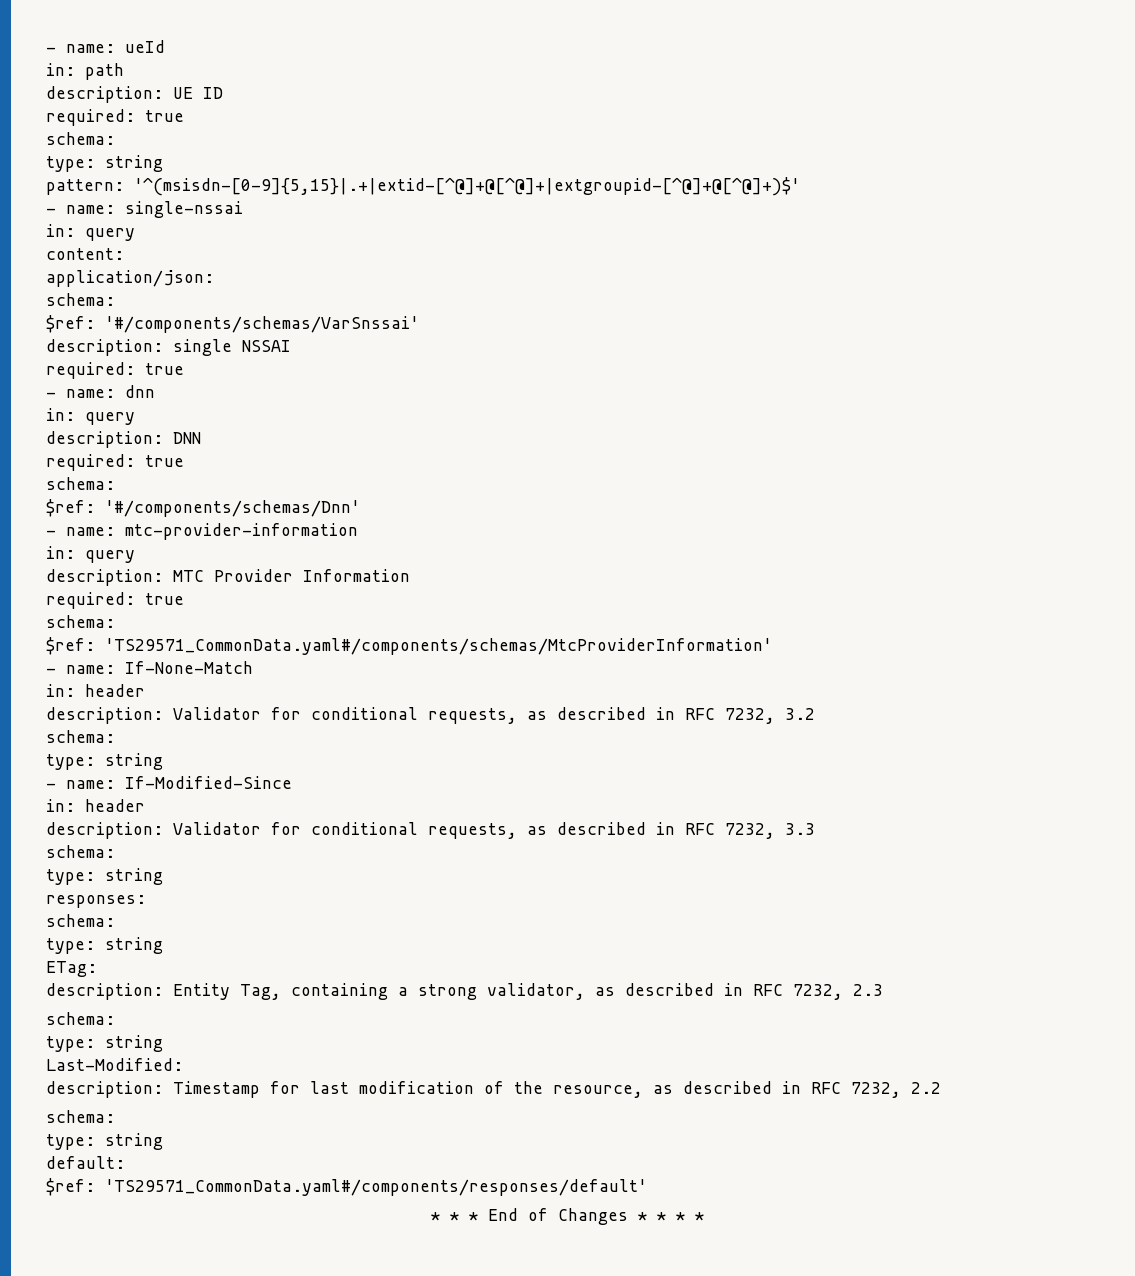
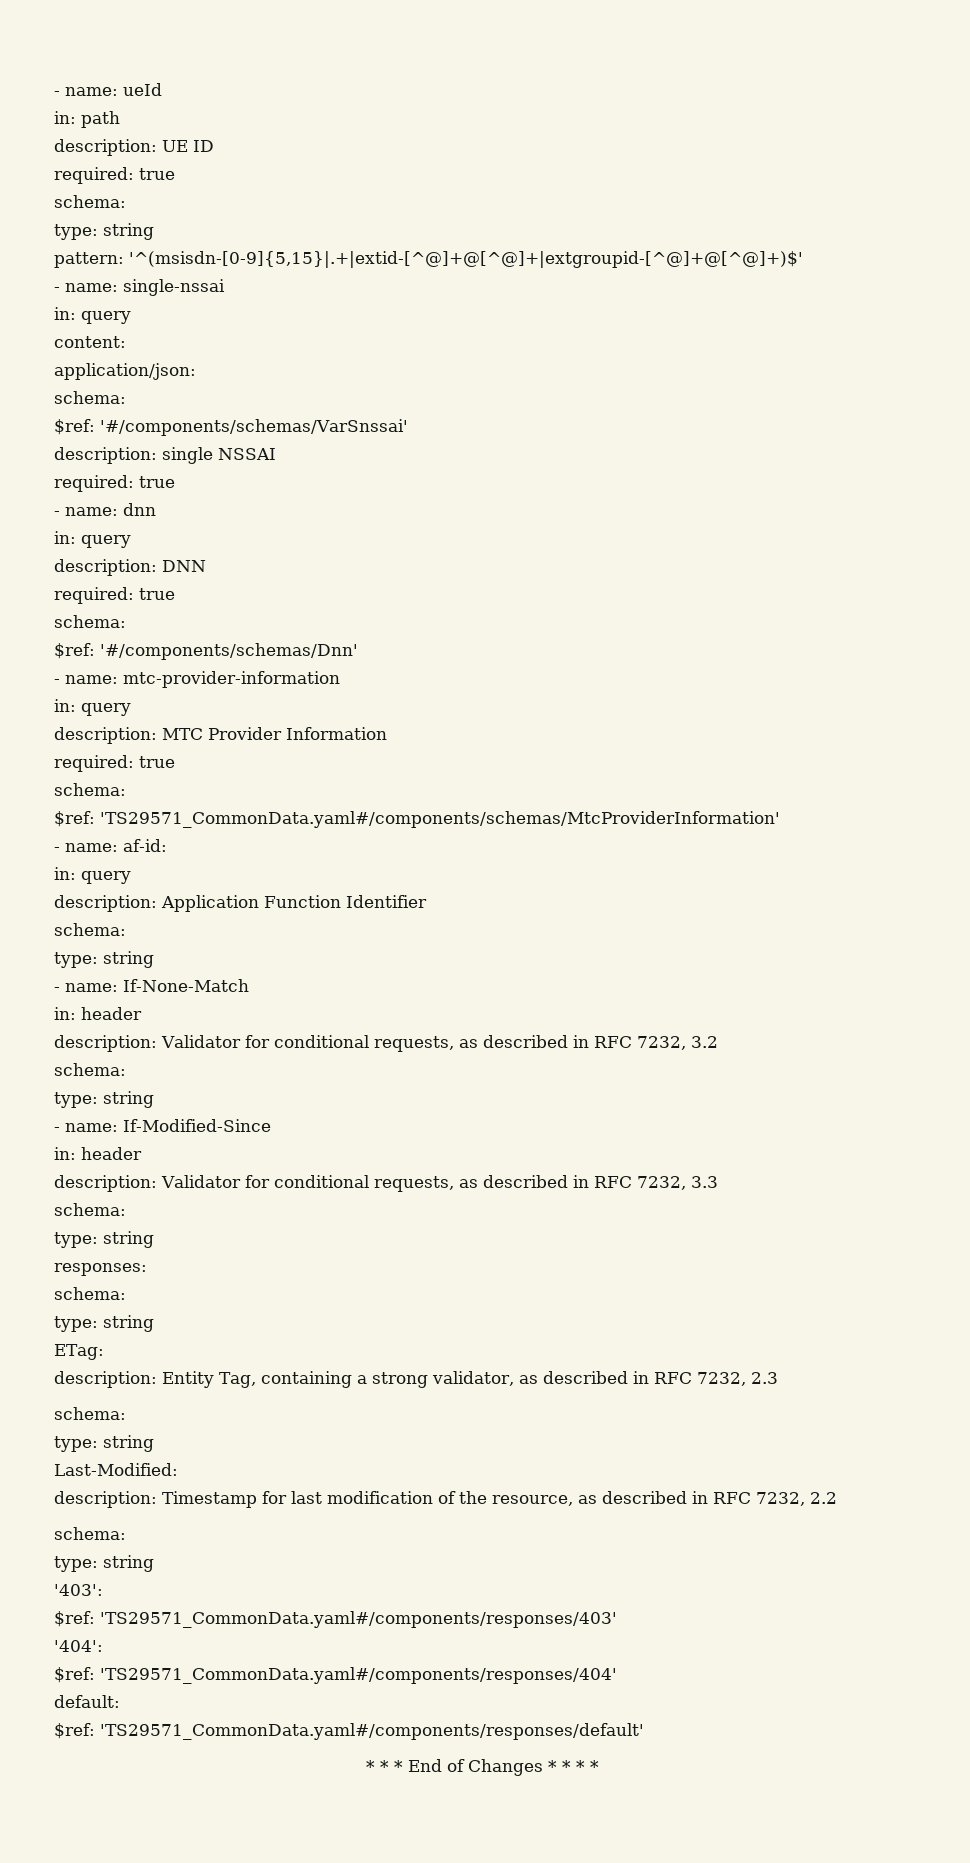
(772, 646) none -> [54,839,167,852] [54,867,131,884] [54,895,427,912] [54,923,126,936] [54,951,154,968] // - name: af-id: // in: query // description: Application Function Identifier // schema: // type: string
(163, 1141) none -> [54,1584,103,1596] [54,1611,617,1628] [54,1640,103,1652] [54,1667,617,1684] // '403': // $ref: 'TS29571_CommonData.yaml#/components/responses/403' // '404': // $ref: 'TS29571_CommonData.yaml#/components/responses/404'

